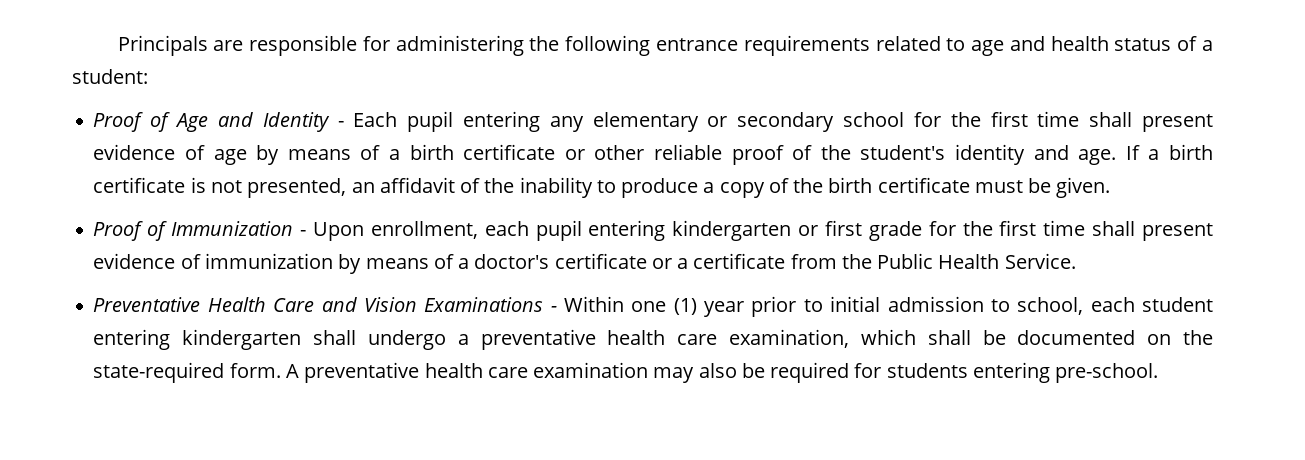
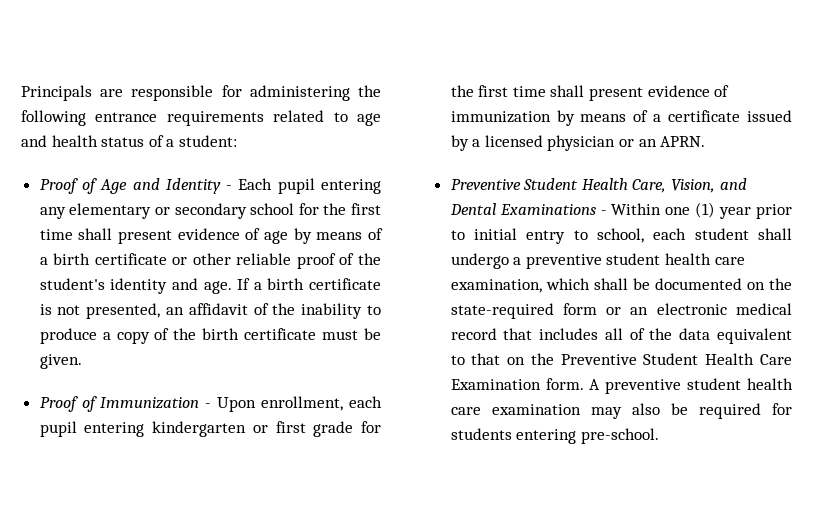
[474,253,1076,269] [93,297,417,312] doctor's certificate or a certificate from the Public Health Service. // Preventative Health Care and Vision -> [668,110,792,122] [450,135,706,151] [450,178,747,193] [449,203,496,215] certificate issued by a licensed physician or an APRN. // Preventive Student Health Care, Vision, and Dental
[887,296,984,312] admission -> [526,230,566,244] entry
[93,329,302,350] entering kindergarten -> (749, 234) none
[480,329,596,350] preventative -> [525,253,661,269] preventive student
[229,362,420,383] form. A preventative -> [562,303,792,315] [450,328,792,344] [450,353,792,365] [450,378,742,394] form or an electronic medical record that includes all of the data equivalent to that on the Preventive Student Health Care Examination form. A preventive student

